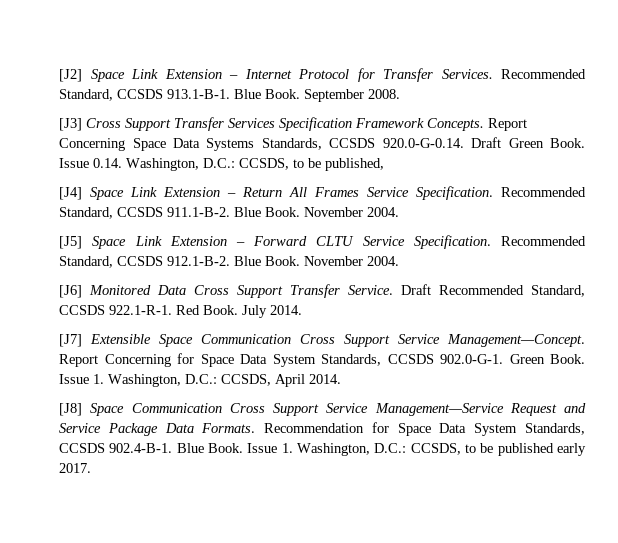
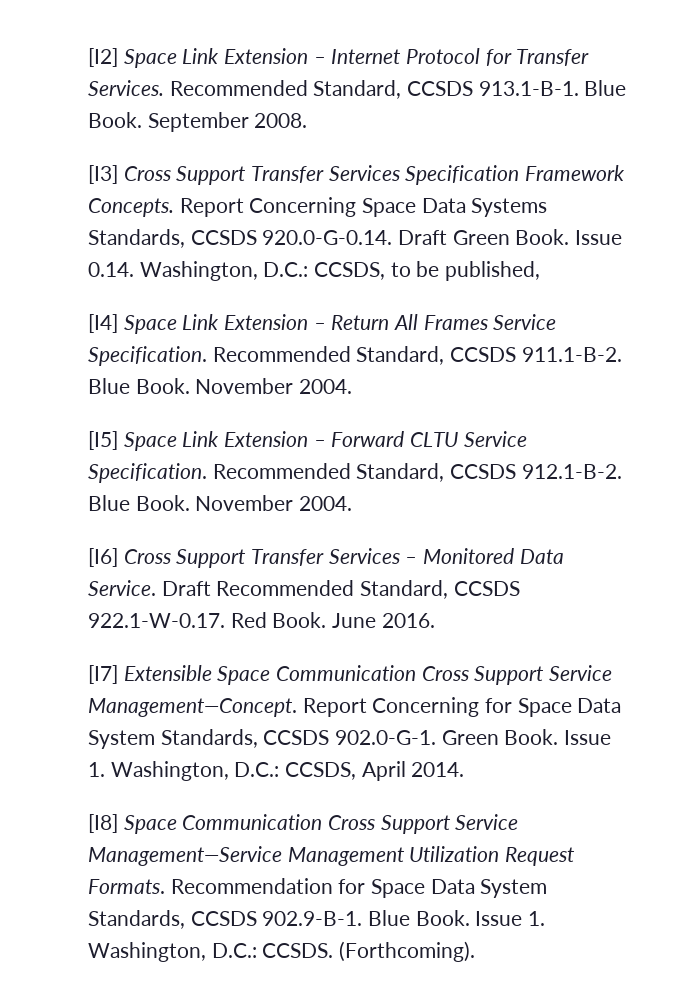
[59,69,83,82] [J2] -> [88,48,119,67] [I2]
[59,118,83,131] [J3] -> [88,165,119,184] [I3]
[59,187,83,200] [J4] -> [88,314,119,333] [I4]
[59,236,83,249] [J5] -> [88,431,119,450] [I5]
[59,284,341,298] [J6] Monitored Data Cross Support Transfer -> [88,548,564,568] [I6] Cross Support Transfer Services – Monitored Data
[109,305,173,315] 922.1-R-1. -> [88,613,226,628] 922.1-W-0.17.
[242,305,303,318] [59,334,83,347] July 2014. // [J7] -> [332,613,435,628] [88,665,119,684] June 2016. // [I7]
[59,403,83,416] [J8] -> [88,814,119,833] [I8]
[509,403,586,416] [59,423,194,436] Request and Service Package Data -> [287,846,576,866] Management Utilization Request
[109,443,173,453] 902.4-B-1. -> [262,911,363,926] 902.9-B-1.
[410,443,586,456] [59,463,92,473] CCSDS, to be published early 2017. -> [262,941,476,962] CCSDS. (Forthcoming).

